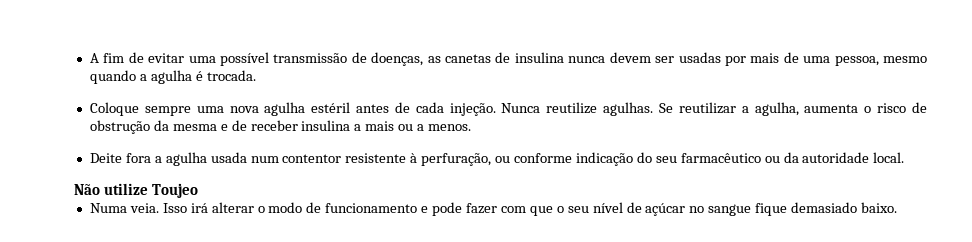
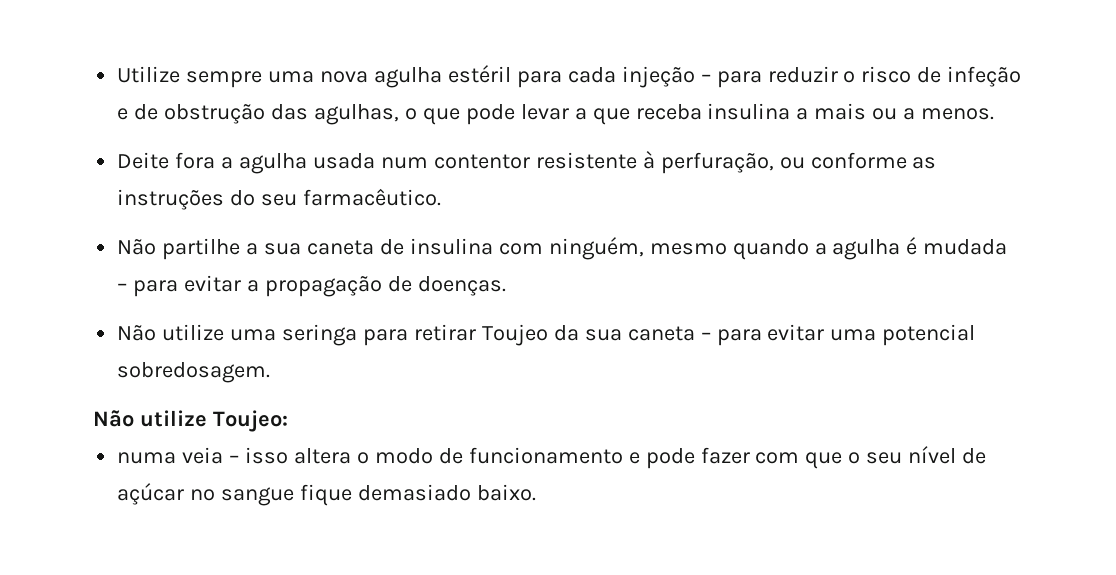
[89,52,927,66] [89,70,256,84] [89,102,139,116] A fim de evitar uma possível transmissão de doenças, as canetas de insulina nunca devem ser usadas por mais de uma pessoa, mesmo quando a agulha é trocada. // Coloque -> [117,66,181,83] Utilize
[356,102,927,116] [89,120,298,134] antes de cada injeção. Nunca reutilize agulhas. Se reutilizar a agulha, aumenta o risco de obstrução da mesma e de receber -> [516,66,1022,88] [117,104,702,125] para cada injeção – para reduzir o risco de infeção e de obstrução das agulhas, o que pode levar a que receba
[575,152,905,166] [74,183,198,198] [89,202,254,213] indicação do seu farmacêutico ou da autoridade local. // Não utilize Toujeo // Numa veia. Isso irá alterar -> [912,157,937,169] [117,188,442,210] [117,237,1008,260] [117,275,506,297] [117,324,976,346] [117,362,271,383] [93,410,288,432] [117,447,351,464] as instruções do seu farmacêutico. // Não partilhe a sua caneta de insulina com ninguém, mesmo quando a agulha é mudada – para evitar a propagação de doenças. // Não utilize uma seringa para retirar Toujeo da sua caneta – para evitar uma potencial sobredosagem. // Não utilize Toujeo: // numa veia – isso altera

